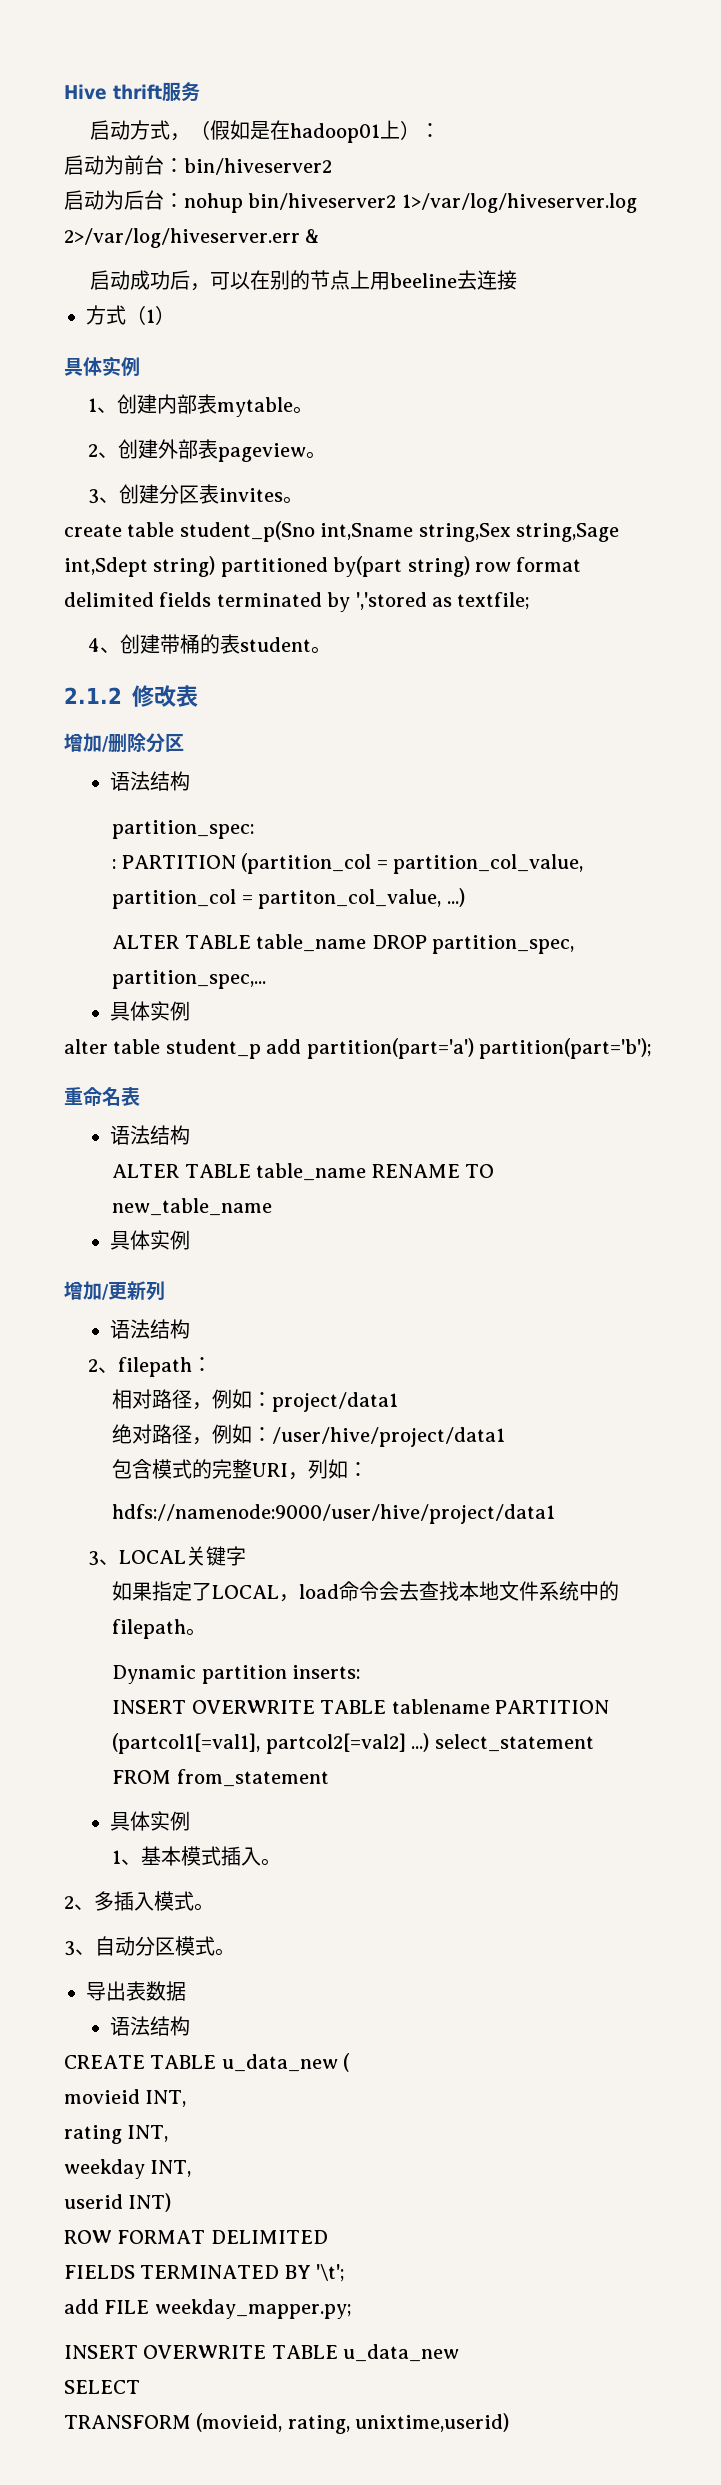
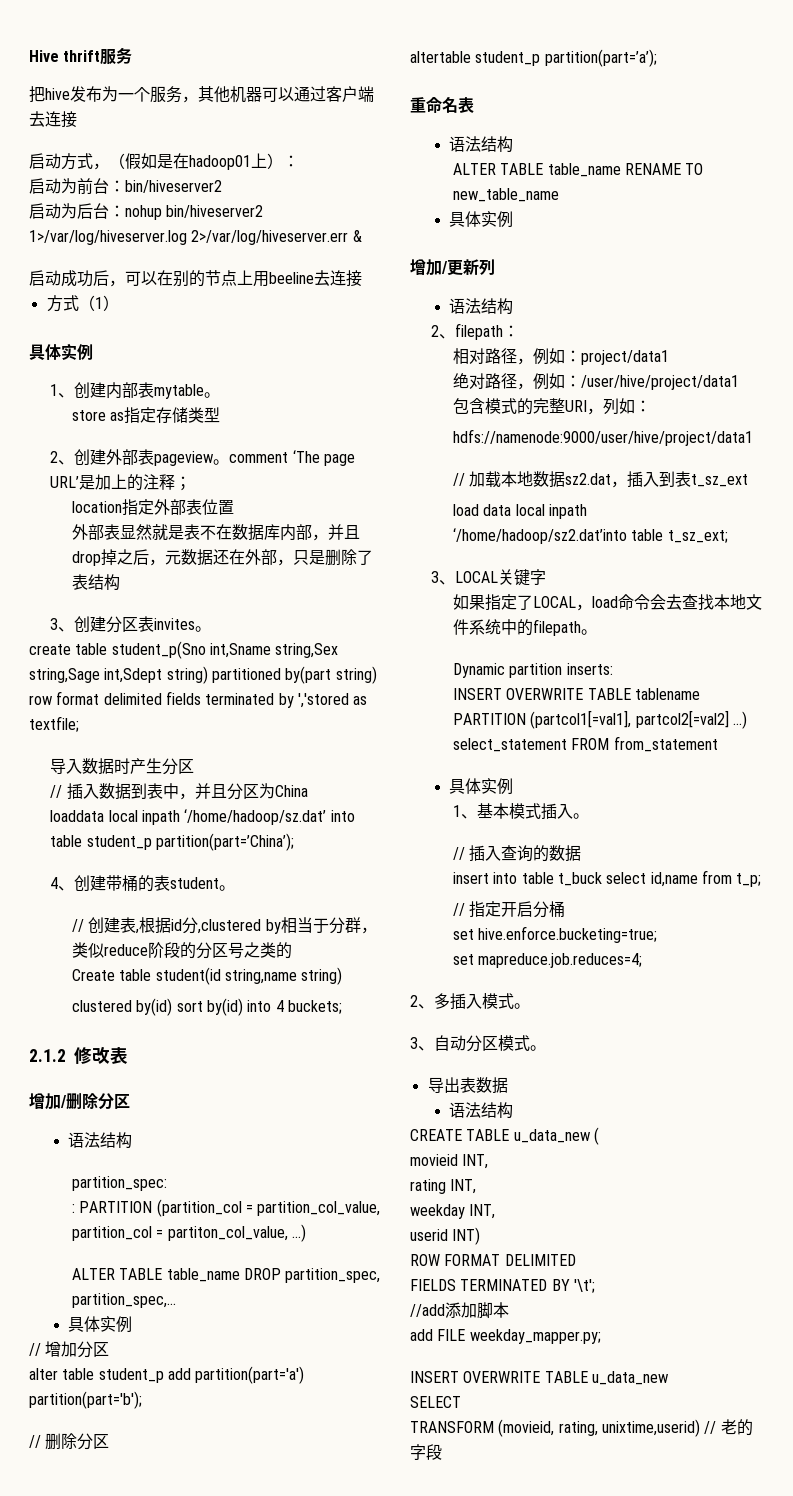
(200, 92) none -> [29,86,374,103] [29,111,77,128] // 把hive发布为一个服务，其他机器可以通过客户端去连接
(314, 410) none -> [71,407,221,424] // store as指定存储类型
(327, 455) none -> [229,450,356,466] [50,474,192,491] [71,499,234,516] [71,524,360,541] [71,549,373,566] [71,574,120,591] comment ‘The page URL’是加上的注释； // location指定外部表位置 // 外部表显然就是表不在数据库内部，并且drop掉之后，元数据还在外部，只是删除了表结构
(531, 601) none -> [50,758,195,775] [50,783,308,800] [50,809,355,825] [50,833,295,851] // 导入数据时产生分区 // // 插入数据到表中，并且分区为China // loaddata local inpath ‘/home/hadoop/sz.dat’ into table student_p partition(part=’China’);
(332, 650) none -> [71,917,377,934] [71,942,292,959] [71,967,343,985] [71,998,342,1016] // // 创建表,根据id分,clustered by相当于分群，类似reduce阶段的分区号之类的 // Create table student(id string,name string) // clustered by(id) sort by(id) into 4 buckets;
(191, 1011) none -> [29,1341,110,1358] // // 增加分区
(652, 1048) none -> [29,1433,110,1450] [410,49,657,67] // // 删除分区 // altertable student_p partition(part=’a’);
(556, 1514) none -> [452,471,749,488] [452,504,587,519] [452,528,728,544] // // 加载本地数据sz2.dat，插入到表t_sz_ext // load data local inpath ‘/home/hadoop/sz2.dat’into table t_sz_ext;
(282, 1862) none -> [452,845,582,862] [452,870,762,887] [452,901,566,918] [452,926,658,943] [452,953,643,968] // // 插入查询的数据 // insert into table t_buck select id,name from t_p; // // 指定开启分桶 // set hive.enforce.bucketing=true; // set mapreduce.job.reduces=4;
(346, 2273) none -> [410,1302,509,1319] // //add添加脚本
(510, 2422) none -> [704,1419,753,1436] [410,1444,442,1460] // 老的字段

